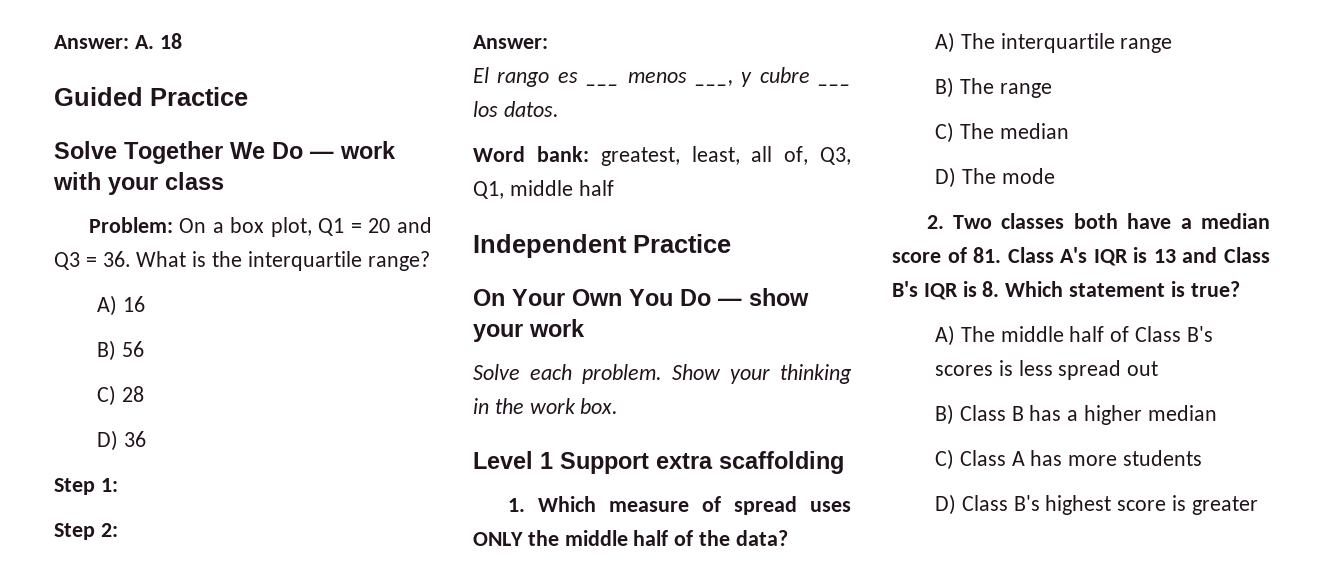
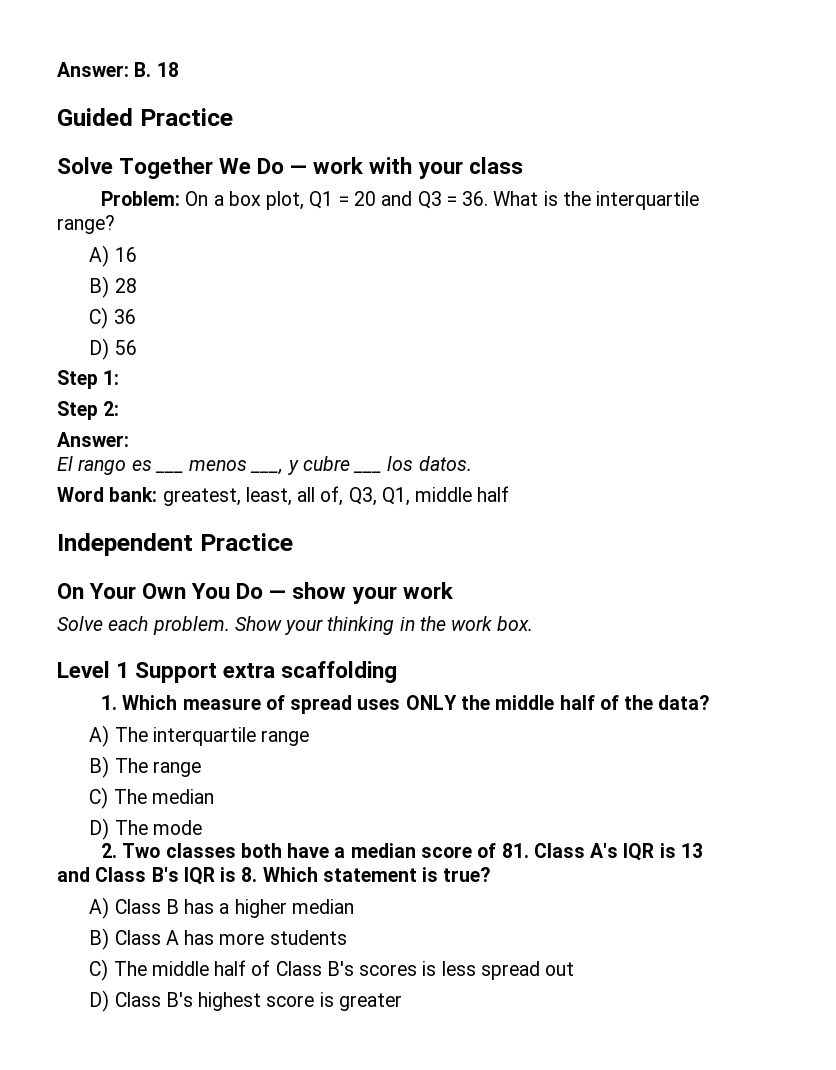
[54,35,154,49] Answer: A. -> [57,62,152,77] Answer: B.
[121,341,144,357] [96,385,144,406] [96,430,146,451] 56 // C) 28 // D) 36 -> [114,278,137,293] [89,307,136,329] [89,338,137,360] 28 // C) 36 // D) 56
(955, 335) none -> [114,899,354,918] [89,928,347,950] [89,959,109,981] Class B has a higher median // B) Class A has more students // C)
[934,404,1217,425] [934,449,1202,470] // B) Class B has a higher median // C) Class A has more students -> (575, 969) none

